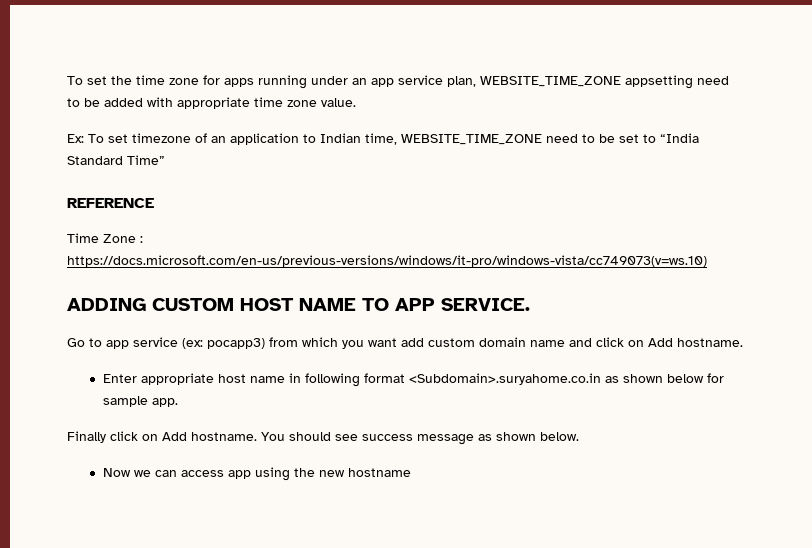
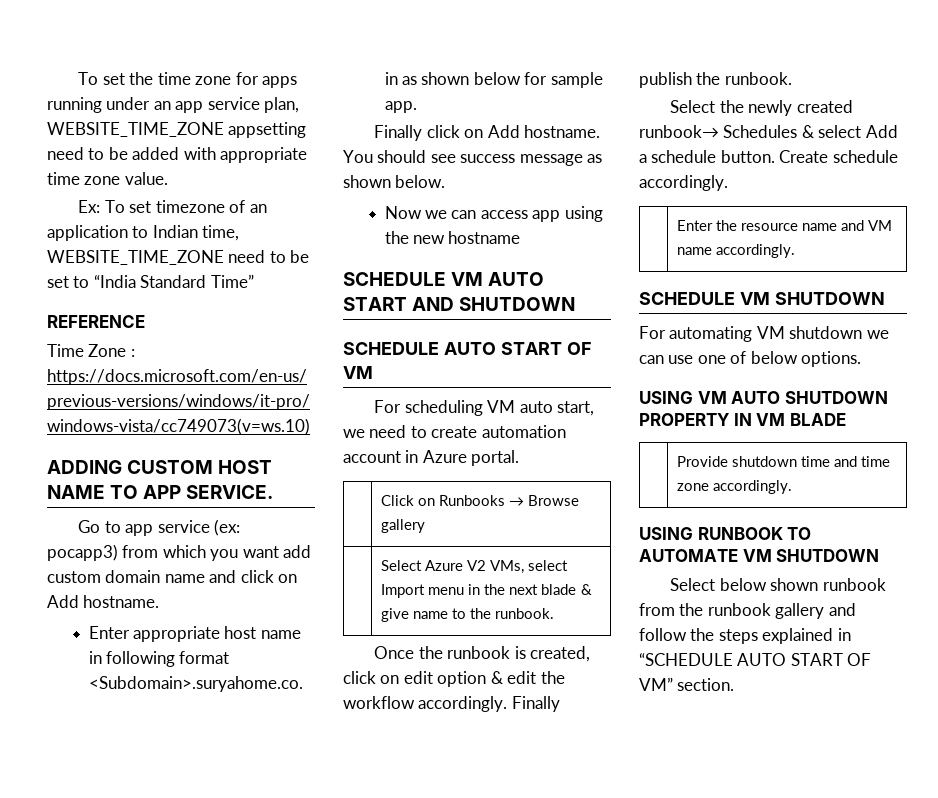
(411, 472) none -> [343,272,545,286] [343,297,576,311] [343,342,592,355] [343,366,373,379] [374,400,595,416] [343,425,566,438] [343,450,520,466] [381,495,580,506] [381,519,426,533] [381,560,569,574] [381,584,592,598] [381,608,555,622] [374,646,591,662] [343,671,565,687] [343,696,560,712] [639,72,792,88] [670,100,853,116] [639,125,898,138] [639,150,898,163] [639,175,728,191] [677,220,893,231] [677,244,796,258] [639,292,885,305] [639,326,889,342] [639,351,862,367] [639,391,888,404] [639,413,846,426] [677,456,891,467] [677,480,793,494] [639,527,812,540] [639,549,880,562] [670,578,886,591] [639,603,856,619] [639,628,851,644] [639,653,872,666] [639,677,735,691] // SCHEDULE VM AUTO START AND SHUTDOWN // SCHEDULE AUTO START OF VM // For scheduling VM auto start, we need to create automation account in Azure portal. // | Click on Runbooks → Browse gallery // | Select Azure V2 VMs, select Import menu in the next blade & give name to the runbook. // Once the runbook is created, click on edit option & edit the workflow accordingly. Finally publish the runbook. // Select the newly created runbook→ Schedules & select Add a schedule button. Create schedule accordingly. // | Enter the resource name and VM name accordingly. // SCHEDULE VM SHUTDOWN // For automating VM shutdown we can use one of below options. // USING VM AUTO SHUTDOWN PROPERTY IN VM BLADE // | Provide shutdown time and time zone accordingly. // USING RUNBOOK TO AUTOMATE VM SHUTDOWN // Select below shown runbook from the runbook gallery and follow the steps explained in “SCHEDULE AUTO START OF VM” section.

